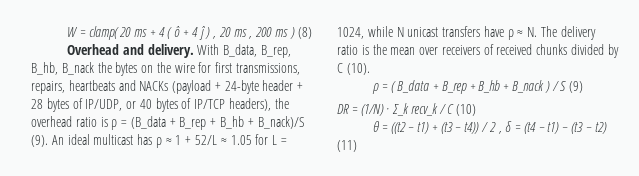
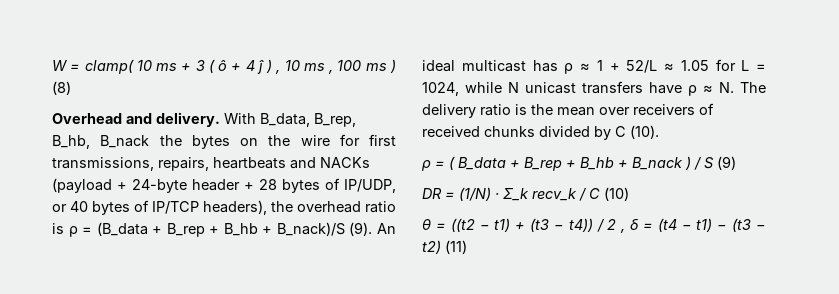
[119,27,132,37] 20 -> [136,60,153,71] 10
[158,27,165,37] 4 -> [195,60,205,71] 3
[218,27,231,37] 20 -> [284,60,301,71] 10
[255,27,273,37] 200 -> [337,60,363,71] 100

